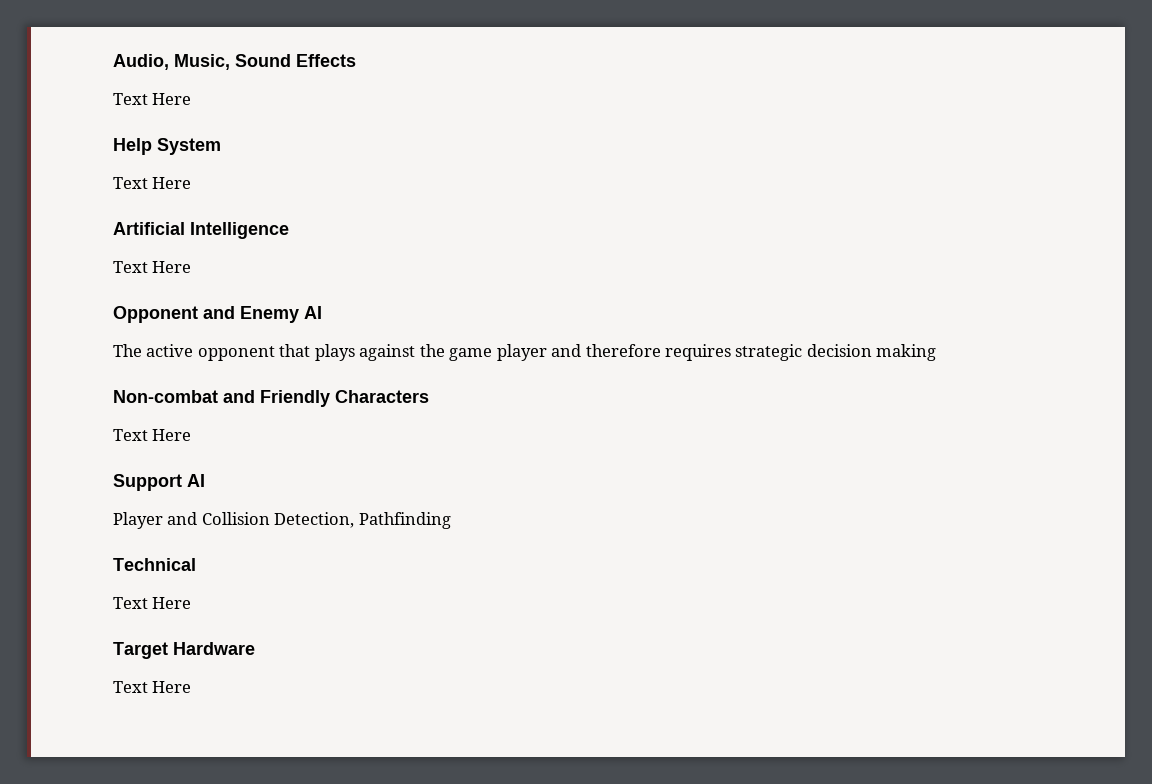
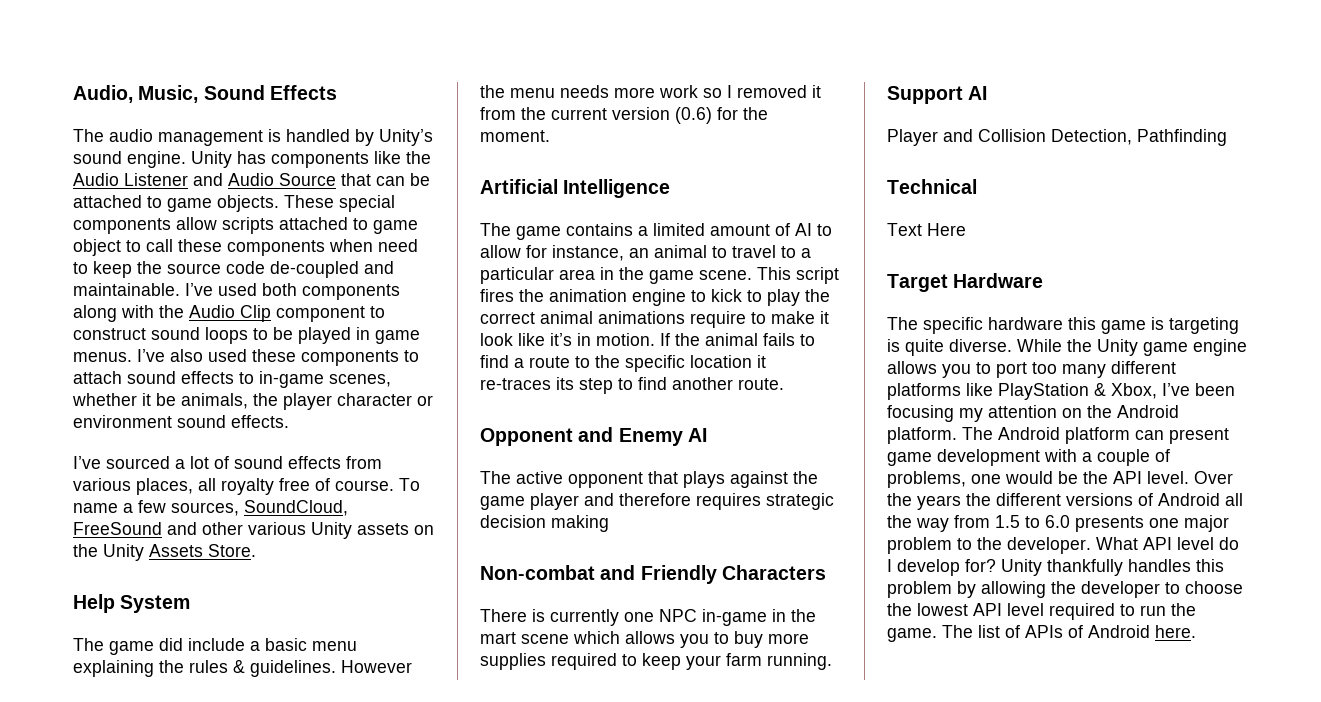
[113,93,192,105] [113,138,221,155] [113,177,192,189] [113,222,289,239] [113,261,192,273] Text Here // Help System // Text Here // Artificial Intelligence // Text Here -> [73,129,433,146] [73,151,431,168] [73,173,430,186] [73,195,395,212] [73,217,418,234] [73,239,418,256] [73,261,394,278] [73,283,400,300] [73,305,385,322] [73,327,420,344] [73,349,419,366] [73,371,391,388] [72,393,433,410] [73,415,289,428] [73,456,382,469] [73,478,420,495] [73,500,348,516] [73,522,434,539] [73,544,256,561] [73,594,191,613] [73,638,357,655] [73,660,412,677] [480,85,821,98] [480,107,768,124] [480,130,550,142] [480,179,671,198] [480,223,832,240] [480,245,811,261] [480,267,839,284] [480,289,830,306] [480,311,829,328] [480,333,815,346] [480,355,766,372] [480,377,784,394] The audio management is handled by Unity’s sound engine. Unity has components like the Audio Listener and Audio Source that can be attached to game objects. These special components allow scripts attached to game object to call these components when need to keep the source code de-coupled and maintainable. I’ve used both components along with the Audio Clip component to construct sound loops to be played in game menus. I’ve also used these components to attach sound effects to in-game scenes, whether it be animals, the player character or environment sound effects. // I’ve sourced a lot of sound effects from various places, all royalty free of course. To name a few sources, SoundCloud, FreeSound and other various Unity assets on the Unity Assets Store. // Help System // The game did include a basic menu explaining the rules & guidelines. However the menu needs more work so I removed it from the current version (0.6) for the moment. // Artificial Intelligence // The game contains a limited amount of AI to allow for instance, an animal to travel to a particular area in the game scene. This script fires the animation engine to kick to play the correct animal animations require to make it look like it’s in motion. If the animal fails to find a route to the specific location it re-traces its step to find another route.
[113,429,192,441] Text Here -> [480,609,816,626] [480,631,809,648] [480,653,832,670] There is currently one NPC in-game in the mart scene which allows you to buy more supplies required to keep your farm running.
[113,681,192,693] Text Here -> [887,317,1239,334] [887,339,1247,356] [887,361,1176,378] [887,383,1235,400] [887,405,1179,422] [887,427,1229,444] [887,449,1170,466] [887,471,1233,488] [887,493,1243,510] [887,515,1229,532] [887,537,1239,554] [887,559,1224,576] [887,581,1243,598] [887,603,1196,620] [887,625,1196,642] The specific hardware this game is targeting is quite diverse. While the Unity game engine allows you to port too many different platforms like PlayStation & Xbox, I’ve been focusing my attention on the Android platform. The Android platform can present game development with a couple of problems, one would be the API level. Over the years the different versions of Android all the way from 1.5 to 6.0 presents one major problem to the developer. What API level do I develop for? Unity thankfully handles this problem by allowing the developer to choose the lowest API level required to run the game. The list of APIs of Android here.

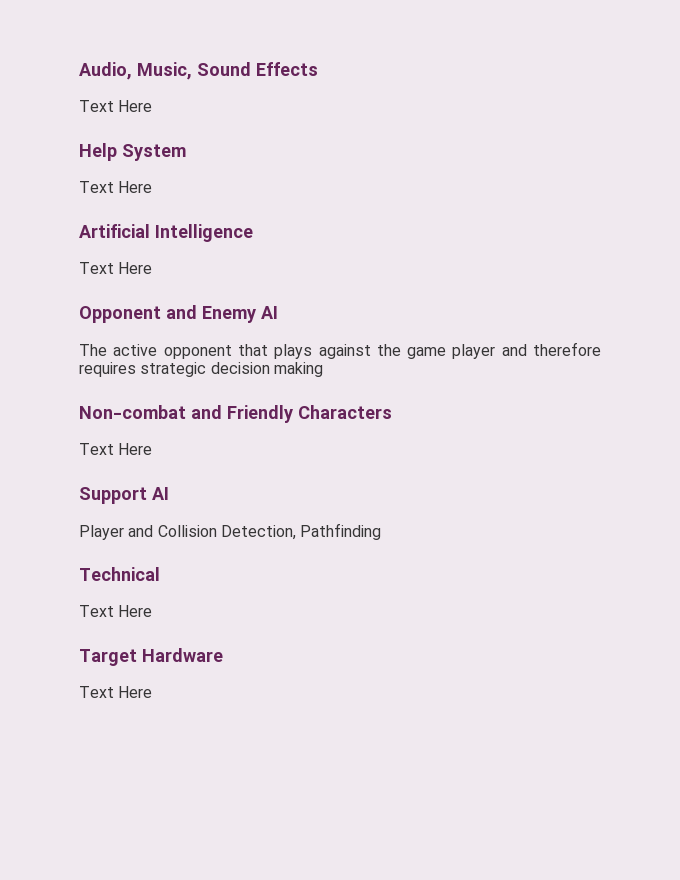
[73,129,433,146] [73,151,431,168] [73,173,430,186] [73,195,395,212] [73,217,418,234] [73,239,418,256] [73,261,394,278] [73,283,400,300] [73,305,385,322] [73,327,420,344] [73,349,419,366] [73,371,391,388] [72,393,433,410] [73,415,289,428] [73,456,382,469] [73,478,420,495] [73,500,348,516] [73,522,434,539] [73,544,256,561] [73,594,191,613] [73,638,357,655] [73,660,412,677] [480,85,821,98] [480,107,768,124] [480,130,550,142] [480,179,671,198] [480,223,832,240] [480,245,811,261] [480,267,839,284] [480,289,830,306] [480,311,829,328] [480,333,815,346] [480,355,766,372] [480,377,784,394] The audio management is handled by Unity’s sound engine. Unity has components like the Audio Listener and Audio Source that can be attached to game objects. These special components allow scripts attached to game object to call these components when need to keep the source code de-coupled and maintainable. I’ve used both components along with the Audio Clip component to construct sound loops to be played in game menus. I’ve also used these components to attach sound effects to in-game scenes, whether it be animals, the player character or environment sound effects. // I’ve sourced a lot of sound effects from various places, all royalty free of course. To name a few sources, SoundCloud, FreeSound and other various Unity assets on the Unity Assets Store. // Help System // The game did include a basic menu explaining the rules & guidelines. However the menu needs more work so I removed it from the current version (0.6) for the moment. // Artificial Intelligence // The game contains a limited amount of AI to allow for instance, an animal to travel to a particular area in the game scene. This script fires the animation engine to kick to play the correct animal animations require to make it look like it’s in motion. If the animal fails to find a route to the specific location it re-traces its step to find another route. -> [79,100,153,112] [79,143,186,161] [79,181,153,193] [79,224,253,242] [79,262,153,274] Text Here // Help System // Text Here // Artificial Intelligence // Text Here
[480,609,816,626] [480,631,809,648] [480,653,832,670] There is currently one NPC in-game in the mart scene which allows you to buy more supplies required to keep your farm running. -> [79,443,153,455] Text Here
[887,317,1239,334] [887,339,1247,356] [887,361,1176,378] [887,383,1235,400] [887,405,1179,422] [887,427,1229,444] [887,449,1170,466] [887,471,1233,488] [887,493,1243,510] [887,515,1229,532] [887,537,1239,554] [887,559,1224,576] [887,581,1243,598] [887,603,1196,620] [887,625,1196,642] The specific hardware this game is targeting is quite diverse. While the Unity game engine allows you to port too many different platforms like PlayStation & Xbox, I’ve been focusing my attention on the Android platform. The Android platform can present game development with a couple of problems, one would be the API level. Over the years the different versions of Android all the way from 1.5 to 6.0 presents one major problem to the developer. What API level do I develop for? Unity thankfully handles this problem by allowing the developer to choose the lowest API level required to run the game. The list of APIs of Android here. -> [79,686,153,698] Text Here

